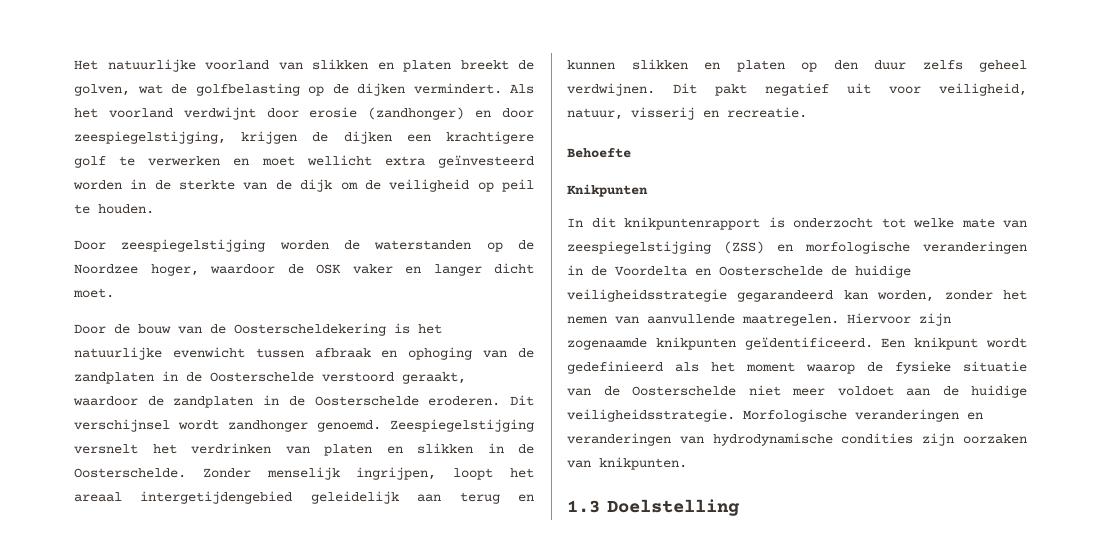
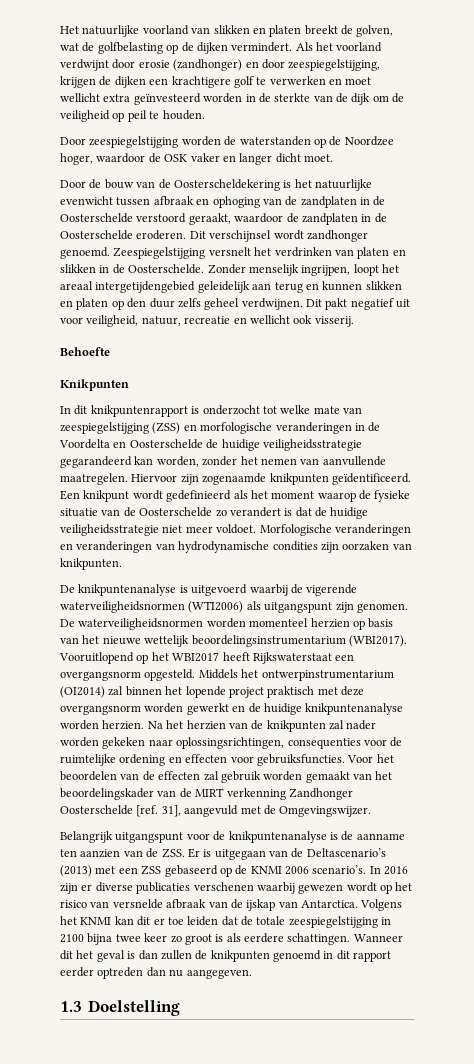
[631,107,807,120] visserij en recreatie. -> [184,315,354,327] recreatie en wellicht ook visserij.
[748,385,1027,398] [567,409,735,422] niet meer voldoet aan de huidige veiligheidsstrategie. -> [215,507,369,519] [60,524,257,536] zo verandert is dat de huidige veiligheidsstrategie niet meer voldoet.
(687, 463) none -> [60,584,358,596] [60,601,408,613] [60,618,394,630] [60,635,407,647] [59,652,355,664] [60,669,394,681] [60,686,364,698] [60,703,404,715] [60,720,377,732] [60,737,403,749] [60,754,394,766] [60,771,393,783] [60,788,353,800] [60,805,372,817] [60,831,405,843] [60,848,386,860] [60,865,409,877] [60,882,413,894] [60,899,403,911] [60,916,392,928] [60,933,403,945] [60,950,392,962] [60,967,252,979] // De knikpuntenanalyse is uitgevoerd waarbij de vigerende waterveiligheidsnormen (WTI2006) als uitgangspunt zijn genomen. De waterveiligheidsnormen worden momenteel herzien op basis van het nieuwe wettelijk beoordelingsinstrumentarium (WBI2017). Vooruitlopend op het WBI2017 heeft Rijkswaterstaat een overgangsnorm opgesteld. Middels het ontwerpinstrumentarium (OI2014) zal binnen het lopende project praktisch met deze overgangsnorm worden gewerkt en de huidige knikpuntenanalyse worden herzien. Na het herzien van de knikpunten zal nader worden gekeken naar oplossingsrichtingen, consequenties voor de ruimtelijke ordening en effecten voor gebruiksfuncties. Voor het beoordelen van de effecten zal gebruik worden gemaakt van het beoordelingskader van de MIRT verkenning Zandhonger Oosterschelde [ref. 31], aangevuld met de Omgevingswijzer. // Belangrijk uitgangspunt voor de knikpuntenanalyse is de aanname ten aanzien van de ZSS. Er is uitgegaan van de Deltascenario’s (2013) met een ZSS gebaseerd op de KNMI 2006 scenario’s. In 2016 zijn er diverse publicaties verschenen waarbij gewezen wordt op het risico van versnelde afbraak van de ijskap van Antarctica. Volgens het KNMI kan dit er toe leiden dat de totale zeespiegelstijging in 2100 bijna twee keer zo groot is als eerdere schattingen. Wanneer dit het geval is dan zullen de knikpunten genoemd in dit rapport eerder optreden dan nu aangegeven.

